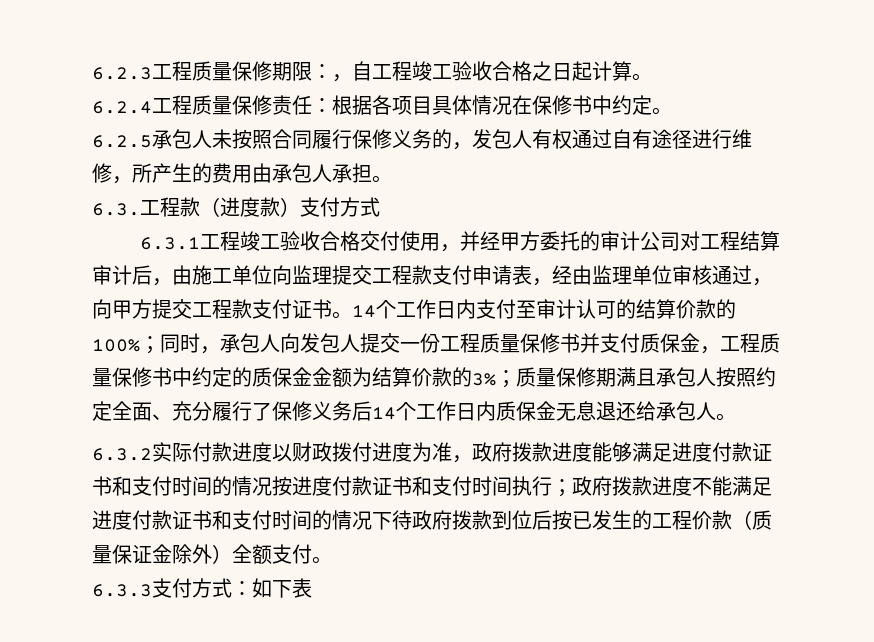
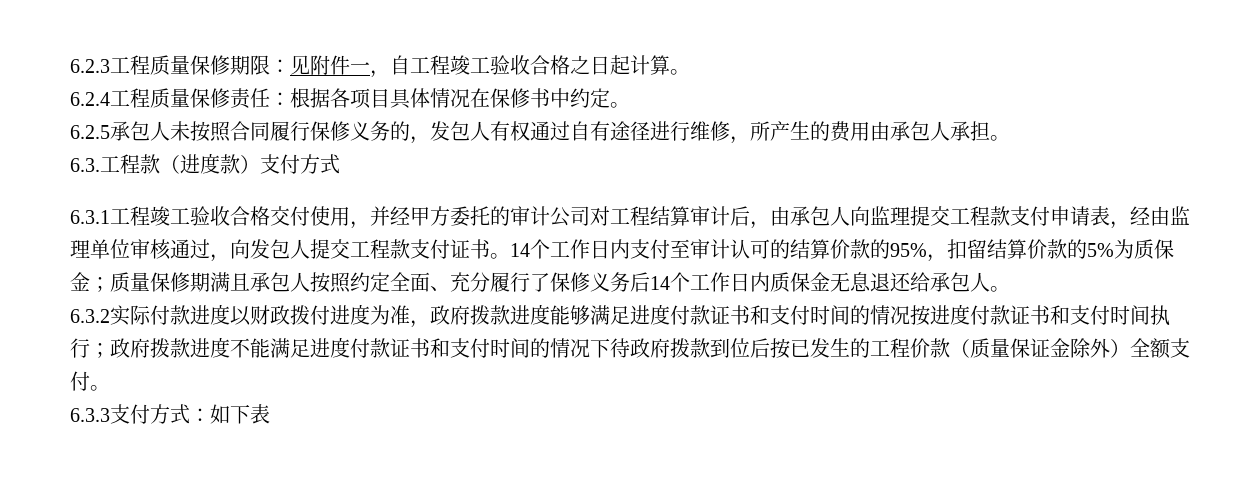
(332, 71) none -> [290,55,370,75] 见附件一
[192,265,272,285] 施工单位 -> [790,206,850,226] 承包人
[112,299,152,319] 甲方 -> [250,239,310,259] 发包人
[92,333,780,354] [92,367,496,387] 100%；同时，承包人向发包人提交一份工程质量保修书并支付质保金，工程质量保修书中约定的质保金金额为结算价款的3% -> [890,239,1174,262] [70,272,90,291] 95%，扣留结算价款的5%为质保金

